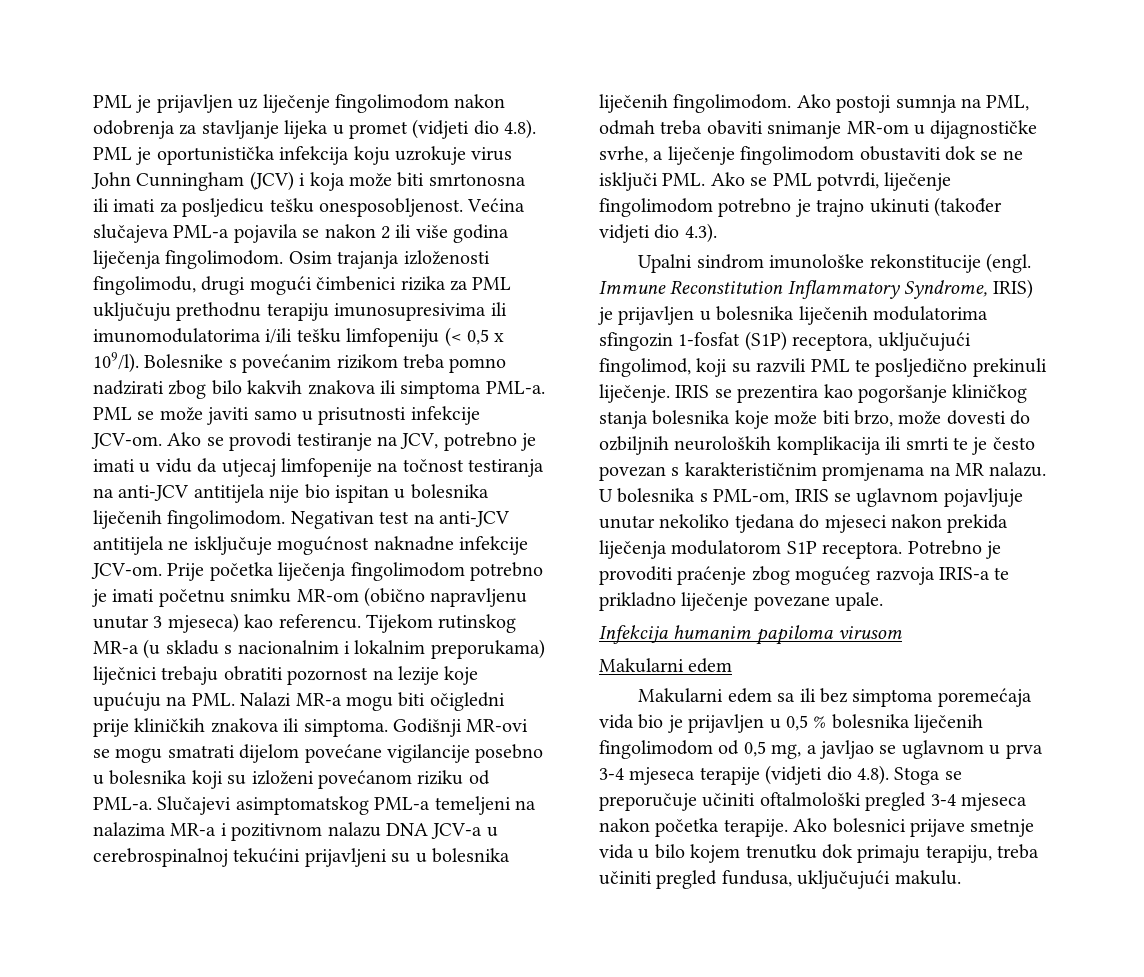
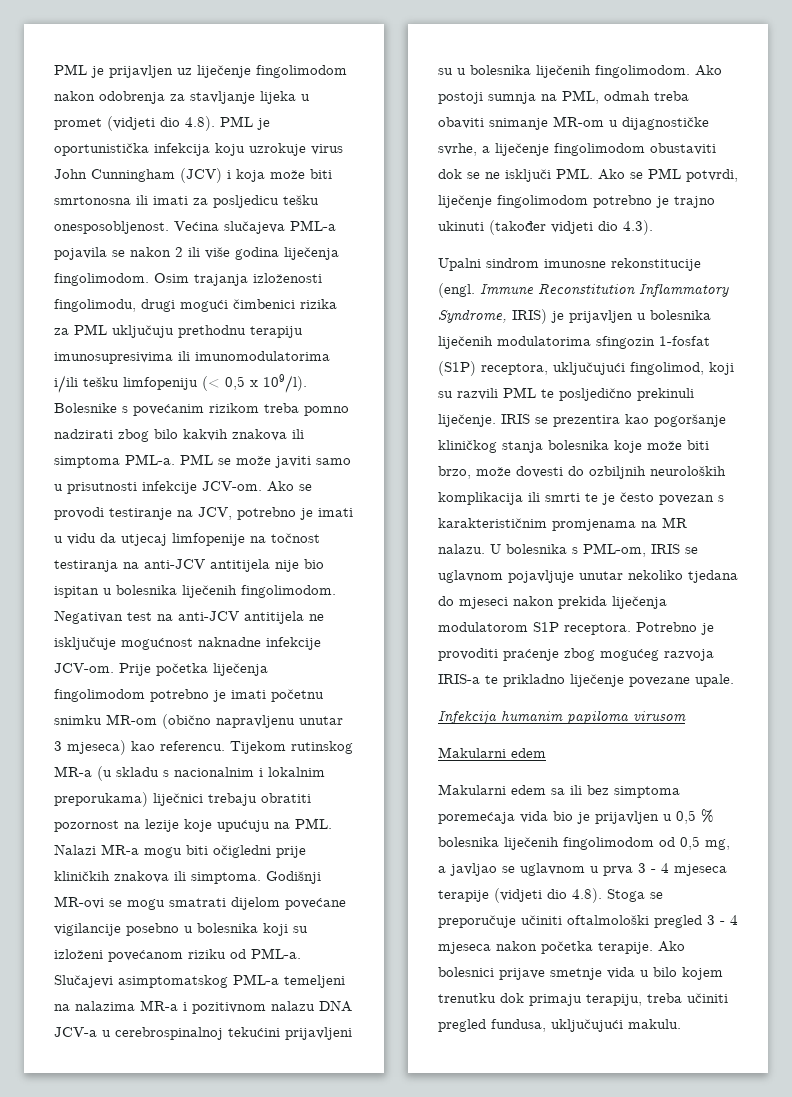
[769,254,865,269] imunološke -> [544,259,606,268] imunosne
[599,768,624,780] 3-4 -> [638,863,669,873] 3 - 4
[930,794,956,806] 3-4 -> [707,915,738,925] 3 - 4

